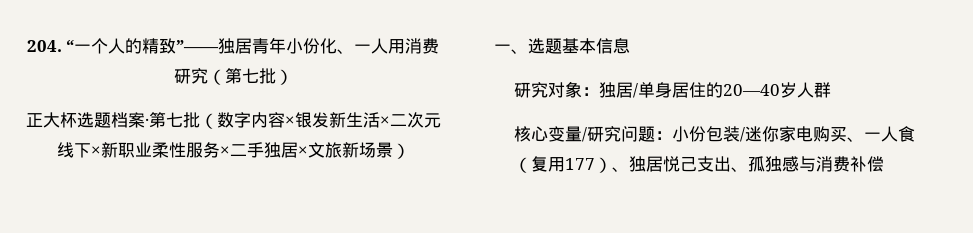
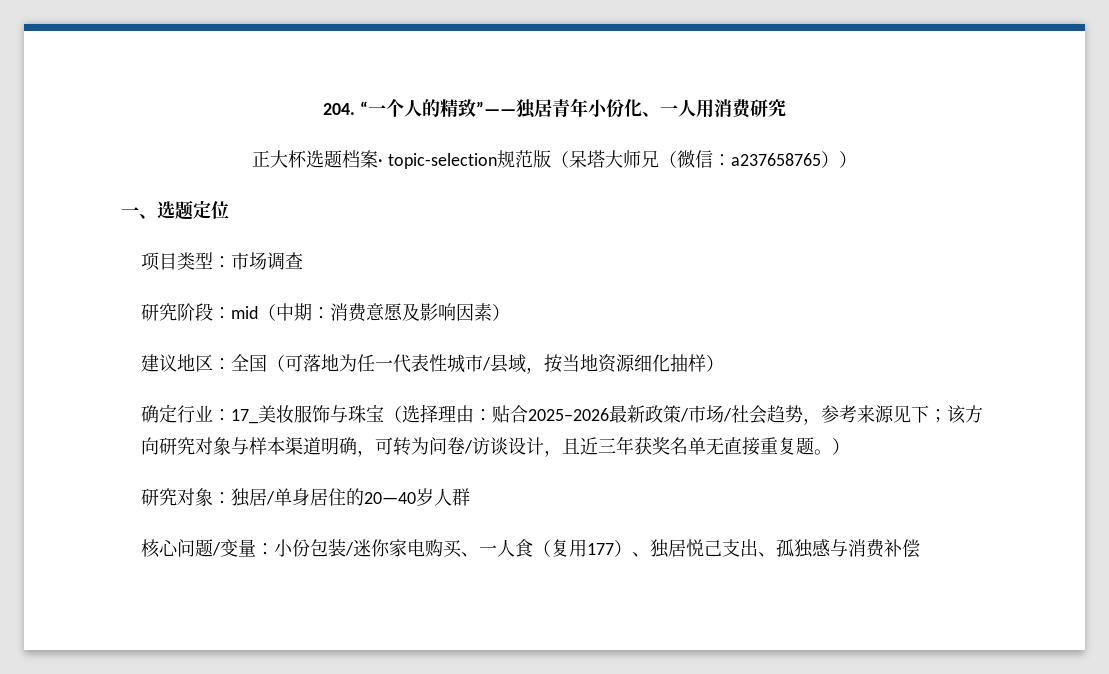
[207,68,293,85] （第七批） -> (786, 108) none
[148,112,441,129] [56,142,410,159] [494,38,630,54] 第七批（数字内容×银发新生活×二次元线下×新职业柔性服务×二手独居×文旅新场景） // 一、选题基本信息 -> [387,150,857,169] [121,200,229,220] [141,252,304,271] [141,303,511,322] [141,354,725,374] [141,404,984,425] [141,436,851,457] topic-selection规范版（呆塔大师兄（微信：a237658765）） // 一、选题定位 // 项目类型：市场调查 // 研究阶段：mid（中期：消费意愿及影响因素） // 建议地区：全国（可落地为任一代表性城市/县域，按当地资源细化抽样） // 确定行业：17_美妆服饰与珠宝（选择理由：贴合2025–2026最新政策/市场/社会趋势，参考来源见下；该方向研究对象与样本渠道明确，可转为问卷/访谈设计，且近三年获奖名单无直接重复题。）
[548,126,656,142] 变量/研究问题 -> [177,539,257,557] 问题/变量

